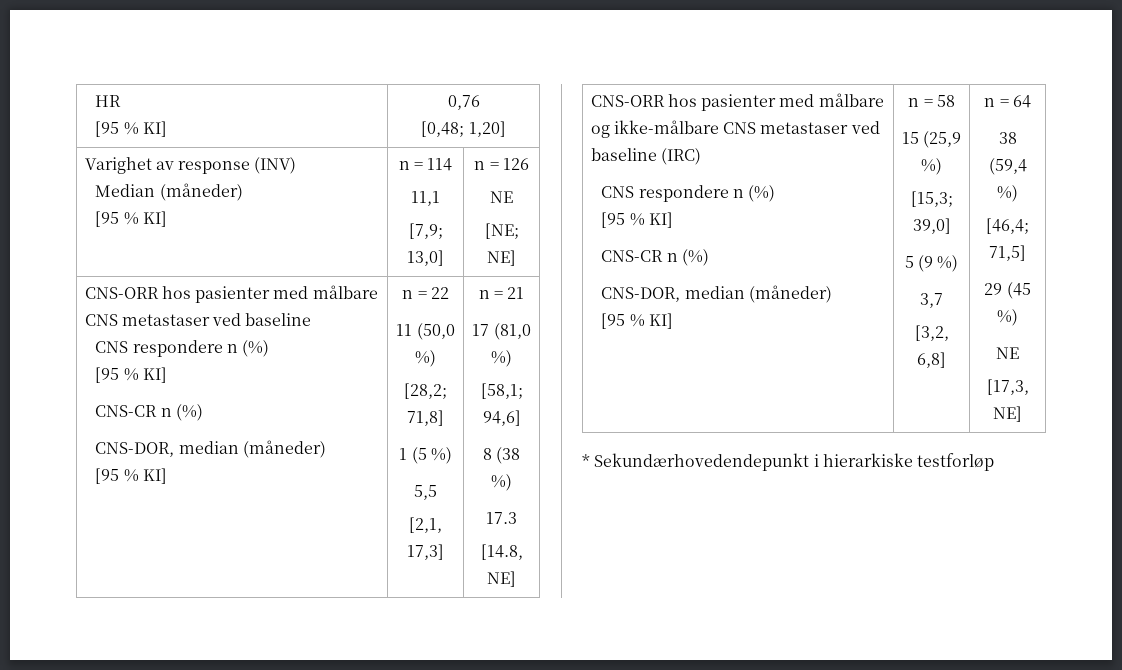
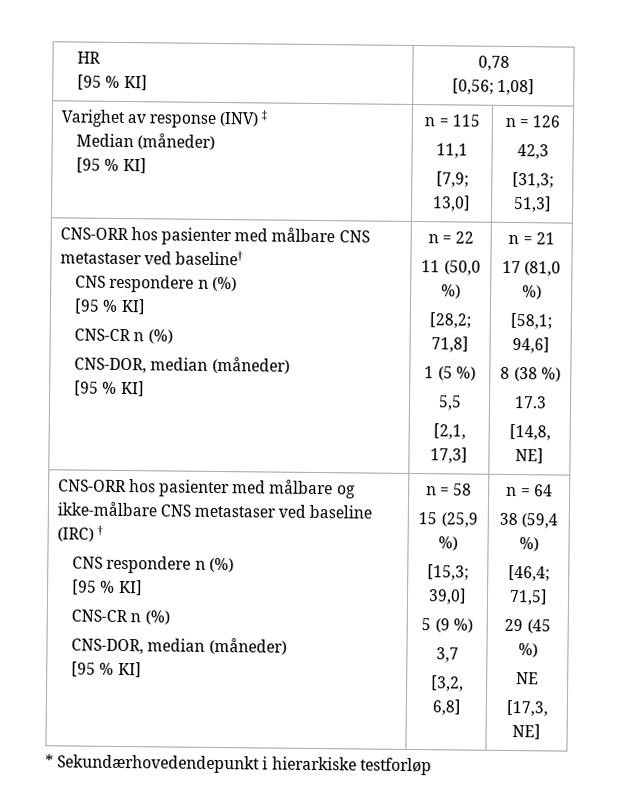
[447,95,480,110] [421,121,506,137] 0,76 // [0,48; 1,20] -> [477,55,510,71] [451,78,536,96] 0,78 // [0,56; 1,08]
(297, 165) none -> [261,110,269,121] ‡
[427,158,453,171] 114 -> [451,114,480,127] 115
[490,191,513,203] [484,223,519,239] [487,250,516,266] NE // [NE; NE] -> [516,144,549,160] [511,171,554,189] [512,196,552,213] 42,3 // [31,3; 51,3]
[245,313,312,326] baseline -> [175,250,244,266] baseline†
[480,544,523,560] [14.8, -> [508,423,551,441] [14,8,
(701, 156) none -> [96,525,103,536] †

